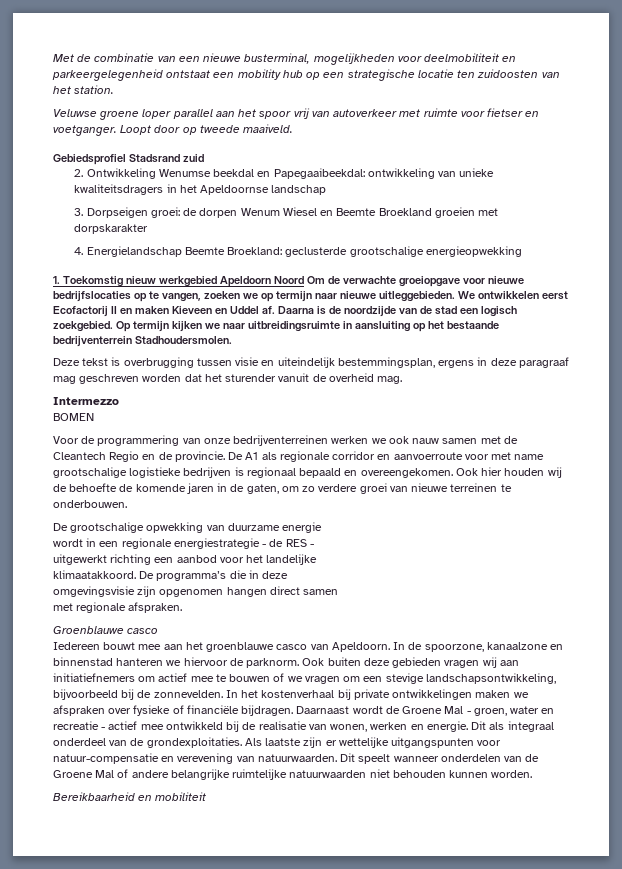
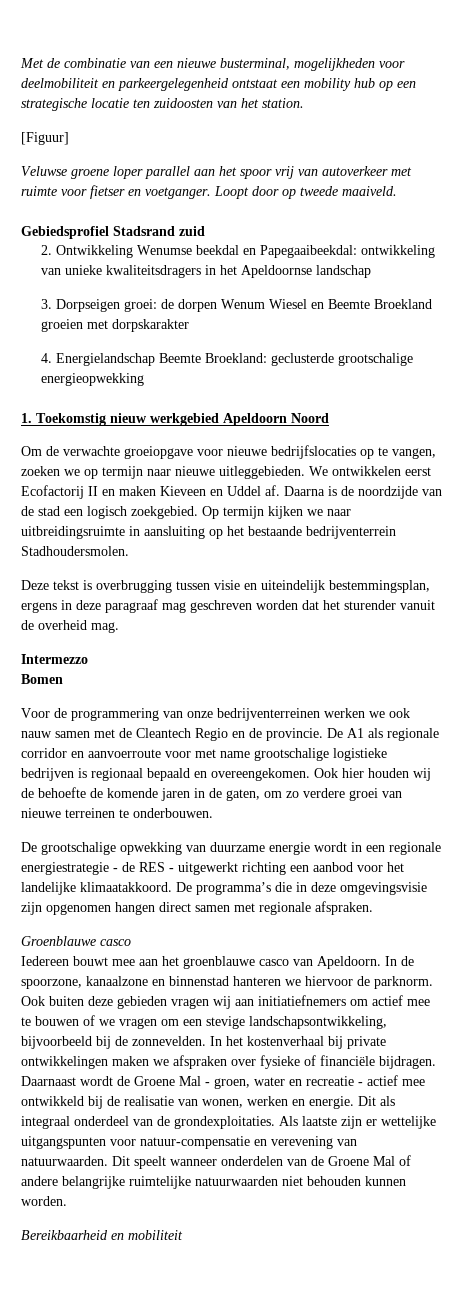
(115, 89) none -> [21,132,69,145] // [Figuur]
(304, 280) none -> (329, 418) //
[53,413,94,421] BOMEN -> [21,674,63,684] Bomen
(323, 527) // -> (310, 848) none
(314, 545) // -> (174, 870) none
(318, 559) // -> (76, 888) none
(289, 575) // -> (336, 887) none
(339, 592) // -> (230, 908) none

